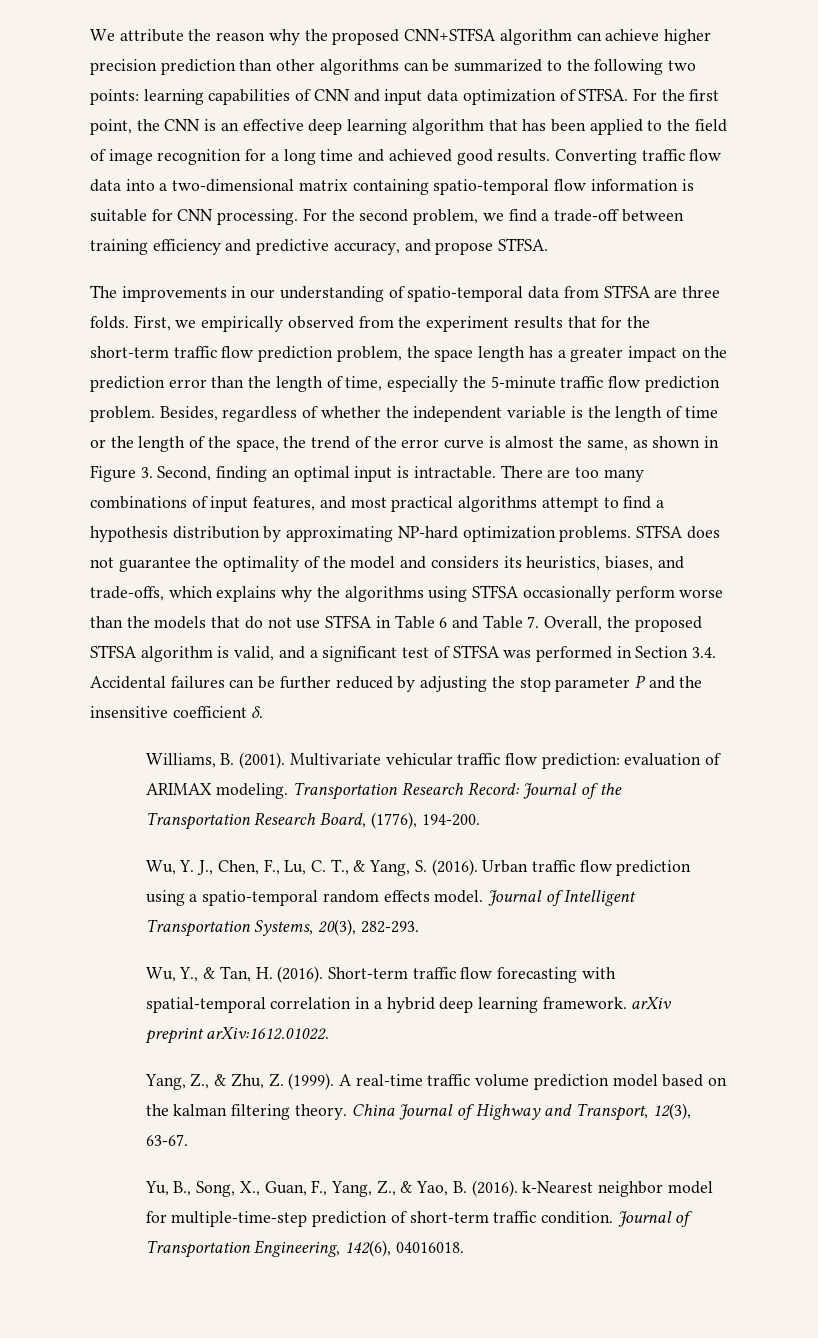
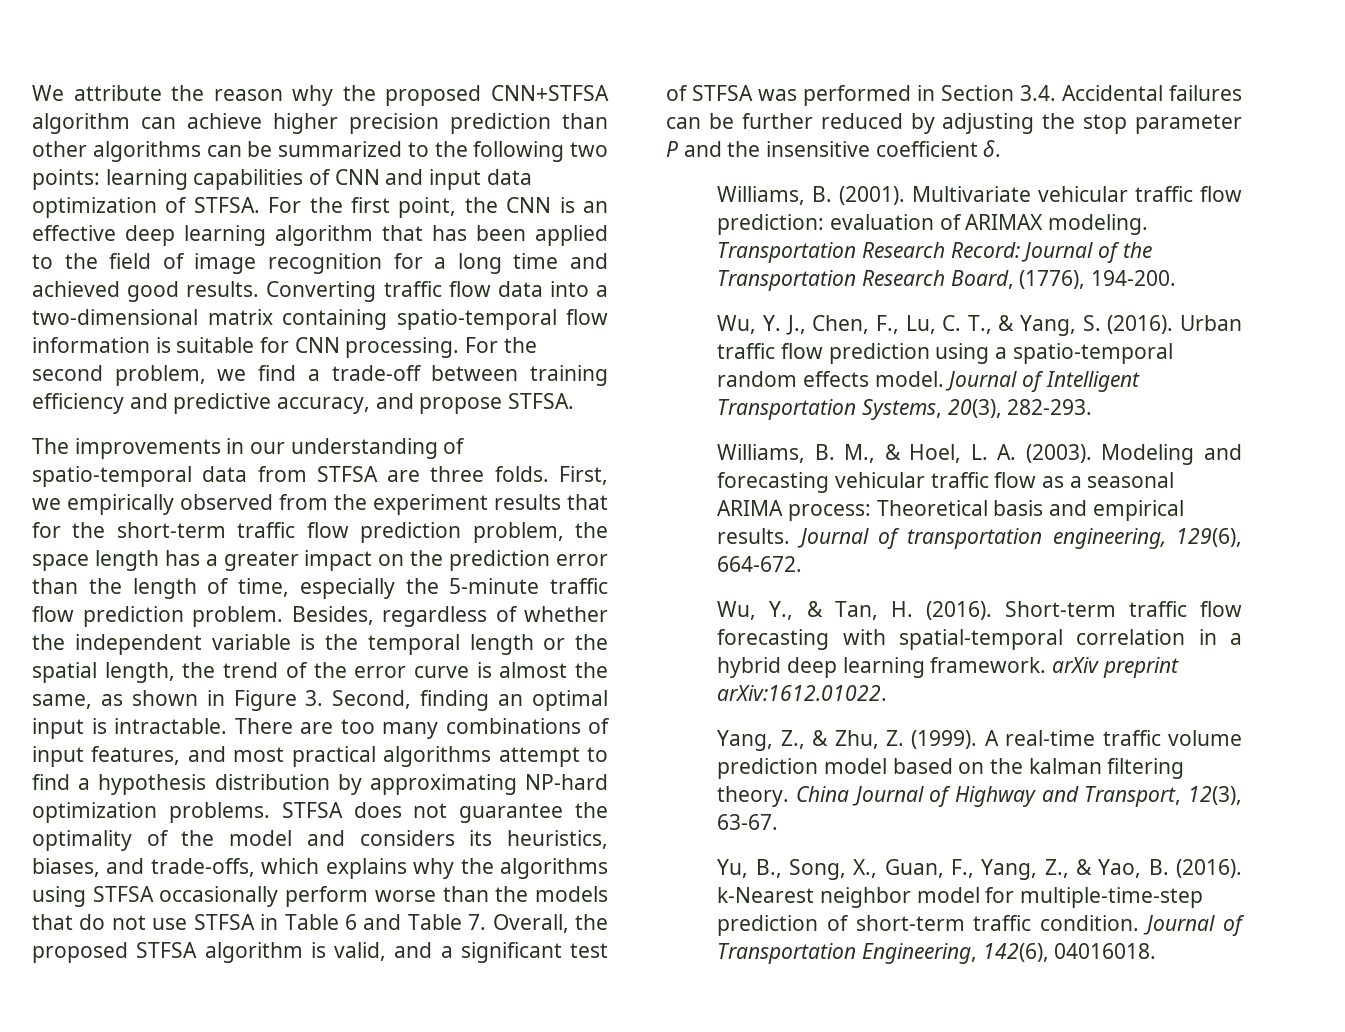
[615,406,718,422] [90,436,279,452] length of time or the length of the space, -> [367,634,608,655] [32,662,175,683] temporal length or the spatial length,
(419, 927) none -> [717,444,1242,465] [717,472,1175,493] [717,500,1184,521] [717,528,1242,549] [717,556,803,572] // Williams, B. M., & Hoel, L. A. (2003). Modeling and forecasting vehicular traffic flow as a seasonal ARIMA process: Theoretical basis and empirical results. Journal of transportation engineering, 129(6), 664-672.

